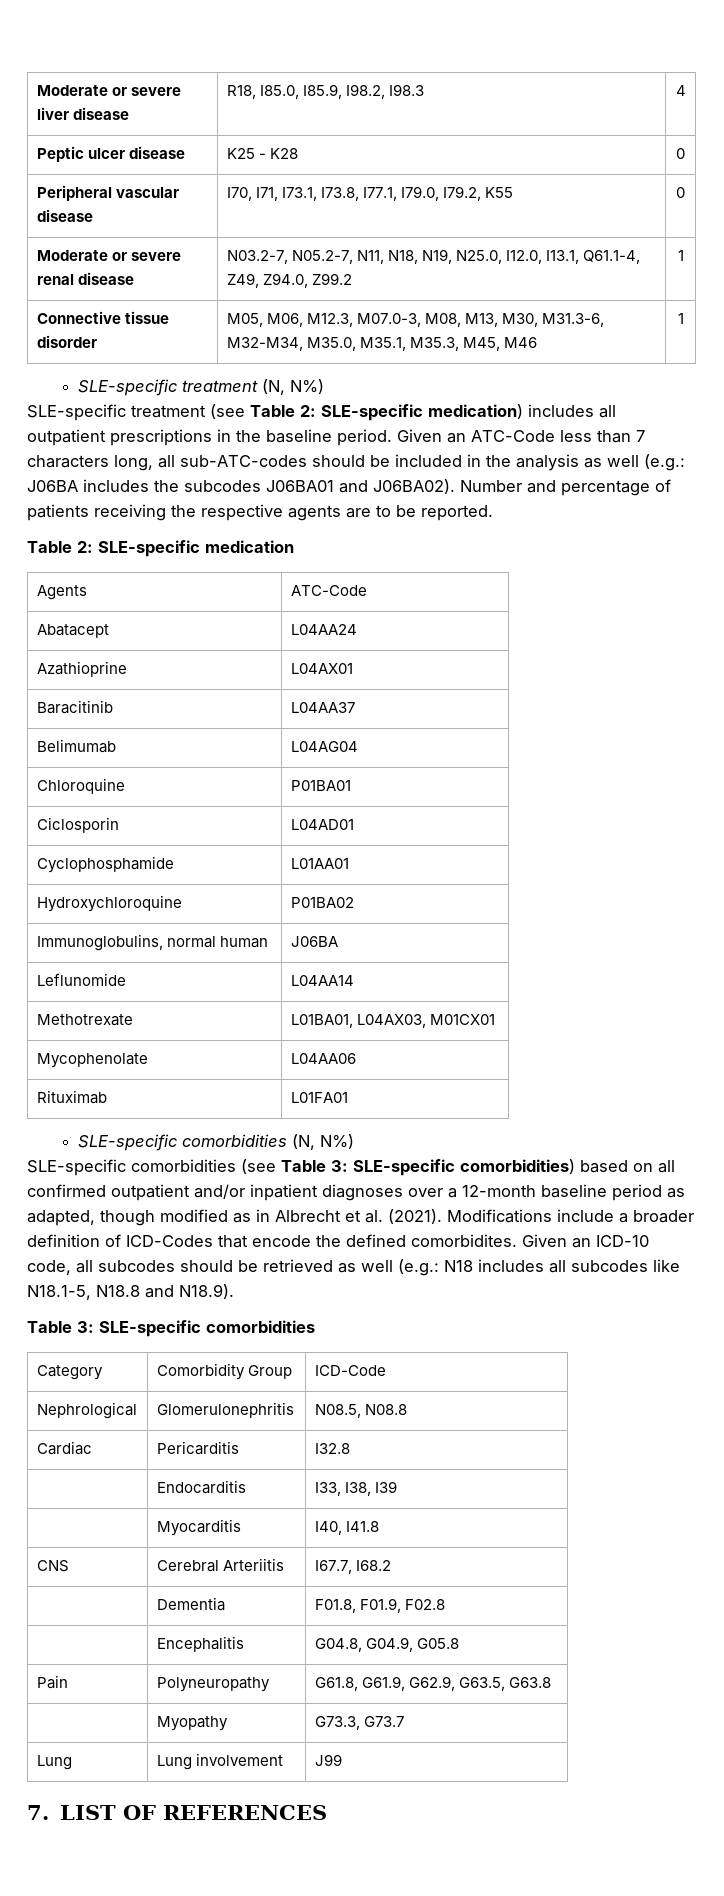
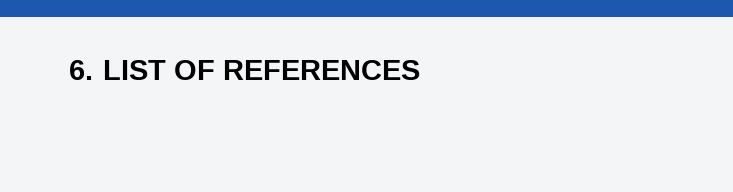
[36,85,182,96] [36,107,129,120] [226,84,425,99] [675,85,686,96] [36,146,186,162] [226,148,299,159] [676,148,685,159] [36,185,179,201] [36,209,93,222] [226,186,514,201] [676,187,685,198] [36,250,182,261] [36,272,134,285] [226,249,641,264] [226,273,353,288] [677,250,684,261] [36,311,169,324] [36,335,97,348] [226,313,605,327] [226,337,538,351] [677,313,684,324] [77,379,324,396] [27,404,616,421] [27,429,645,446] [27,454,685,471] [27,479,671,496] [27,504,493,521] [27,540,294,557] [36,585,87,600] [290,585,367,596] [36,624,109,638] [290,624,357,635] [36,661,127,677] [290,663,353,674] [36,700,113,714] [290,702,355,713] [36,739,116,753] [290,741,358,752] [36,778,125,794] [290,780,351,791] [36,817,119,833] [290,819,354,830] [36,856,174,873] [290,858,349,869] [36,895,182,912] [290,897,354,908] [36,934,269,951] [290,936,338,947] [36,973,126,986] [290,975,354,986] [36,1014,133,1026] [290,1014,496,1028] [36,1053,148,1068] [290,1053,356,1064] [36,1090,107,1104] [290,1092,348,1103] [77,1134,354,1151] [27,1159,675,1176] [27,1184,685,1201] [27,1209,694,1226] [27,1234,649,1248] [27,1259,680,1276] [27,1284,234,1300] [27,1320,315,1337] [36,1365,103,1380] [156,1363,292,1380] [314,1365,386,1376] [36,1402,137,1419] [156,1402,294,1418] [314,1404,407,1418] [36,1441,92,1455] [156,1441,239,1455] [314,1443,350,1454] [156,1480,246,1494] [314,1481,398,1496] [156,1519,241,1536] [314,1521,379,1535] [36,1560,69,1572] [156,1558,284,1572] [314,1560,391,1574] [156,1597,225,1611] [314,1598,446,1613] [156,1636,244,1652] [314,1637,460,1652] [36,1675,68,1689] [156,1677,270,1692] [314,1676,552,1691] [156,1716,228,1731] [314,1716,404,1730] [36,1755,72,1770] [156,1753,283,1770] [314,1754,342,1766] [27,1805,49,1820] Moderate or severe liver disease | R18, I85.0, I85.9, I98.2, I98.3 | 4 // Peptic ulcer disease | K25 - K28 | 0 // Peripheral vascular disease | I70, I71, I73.1, I73.8, I77.1, I79.0, I79.2, K55 | 0 // Moderate or severe renal disease | N03.2-7, N05.2-7, N11, N18, N19, N25.0, I12.0, I13.1, Q61.1-4, Z49, Z94.0, Z99.2 | 1 // Connective tissue disorder | M05, M06, M12.3, M07.0-3, M08, M13, M30, M31.3-6, M32-M34, M35.0, M35.1, M35.3, M45, M46 | 1 // SLE-specific treatment (N, N%) // SLE-specific treatment (see Table 2: SLE-specific medication) includes all outpatient prescriptions in the baseline period. Given an ATC-Code less than 7 characters long, all sub-ATC-codes should be included in the analysis as well (e.g.: J06BA includes the subcodes J06BA01 and J06BA02). Number and percentage of patients receiving the respective agents are to be reported. // Table 2: SLE-specific medication // Agents | ATC-Code // Abatacept | L04AA24 // Azathioprine | L04AX01 // Baracitinib | L04AA37 // Belimumab | L04AG04 // Chloroquine | P01BA01 // Ciclosporin | L04AD01 // Cyclophosphamide | L01AA01 // Hydroxychloroquine | P01BA02 // Immunoglobulins, normal human | J06BA // Leflunomide | L04AA14 // Methotrexate | L01BA01, L04AX03, M01CX01 // Mycophenolate | L04AA06 // Rituximab | L01FA01 // SLE-specific comorbidities (N, N%) // SLE-specific comorbidities (see Table 3: SLE-specific comorbidities) based on all confirmed outpatient and/or inpatient diagnoses over a 12-month baseline period as adapted, though modified as in Albrecht et al. (2021). Modifications include a broader definition of ICD-Codes that encode the defined comorbidites. Given an ICD-10 code, all subcodes should be retrieved as well (e.g.: N18 includes all subcodes like N18.1-5, N18.8 and N18.9). // Table 3: SLE-specific comorbidities // Category | Comorbidity Group | ICD-Code // Nephrological | Glomerulonephritis | N08.5, N08.8 // Cardiac | Pericarditis | I32.8 // | Endocarditis | I33, I38, I39 // | Myocarditis | I40, I41.8 // CNS | Cerebral Arteriitis | I67.7, I68.2 // | Dementia | F01.8, F01.9, F02.8 // | Encephalitis | G04.8, G04.9, G05.8 // Pain | Polyneuropathy | G61.8, G61.9, G62.9, G63.5, G63.8 // | Myopathy | G73.3, G73.7 // Lung | Lung involvement | J99 // 7. -> [69,60,93,80] 6.

